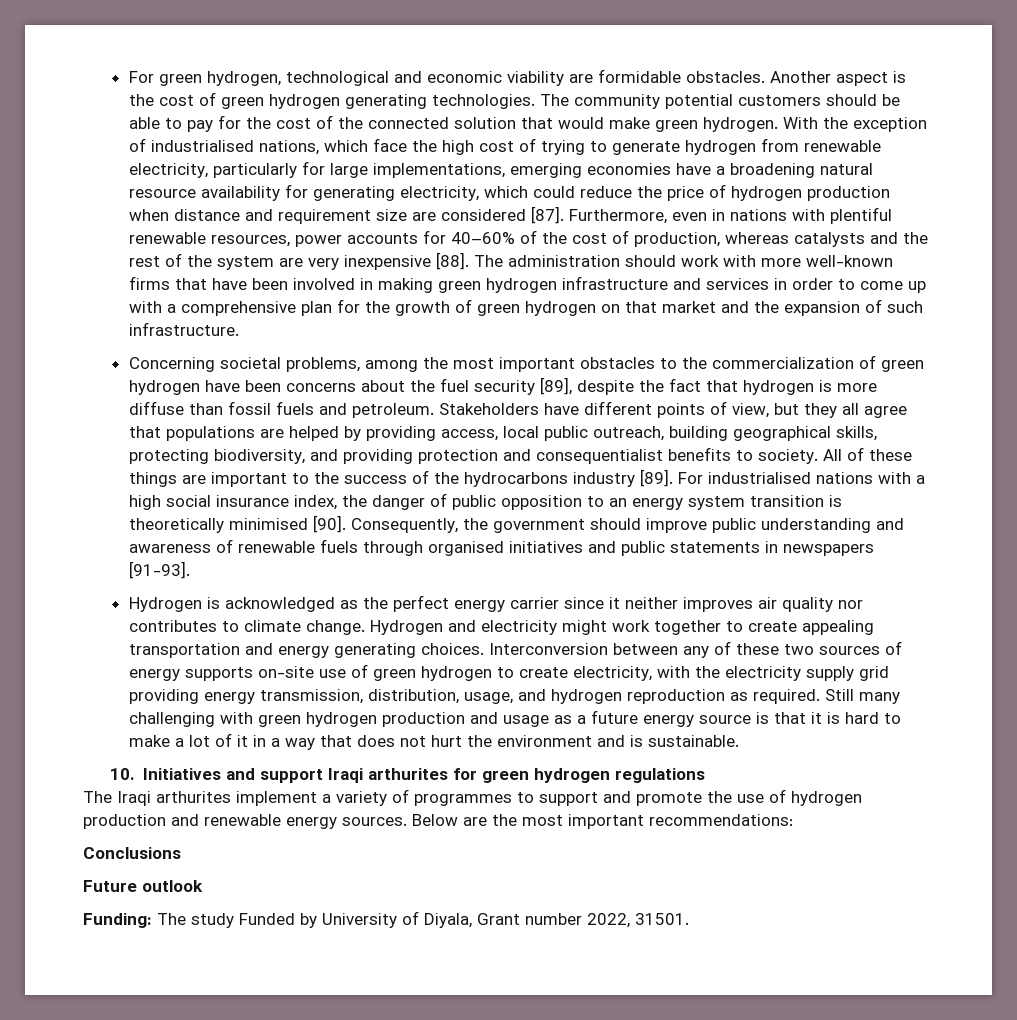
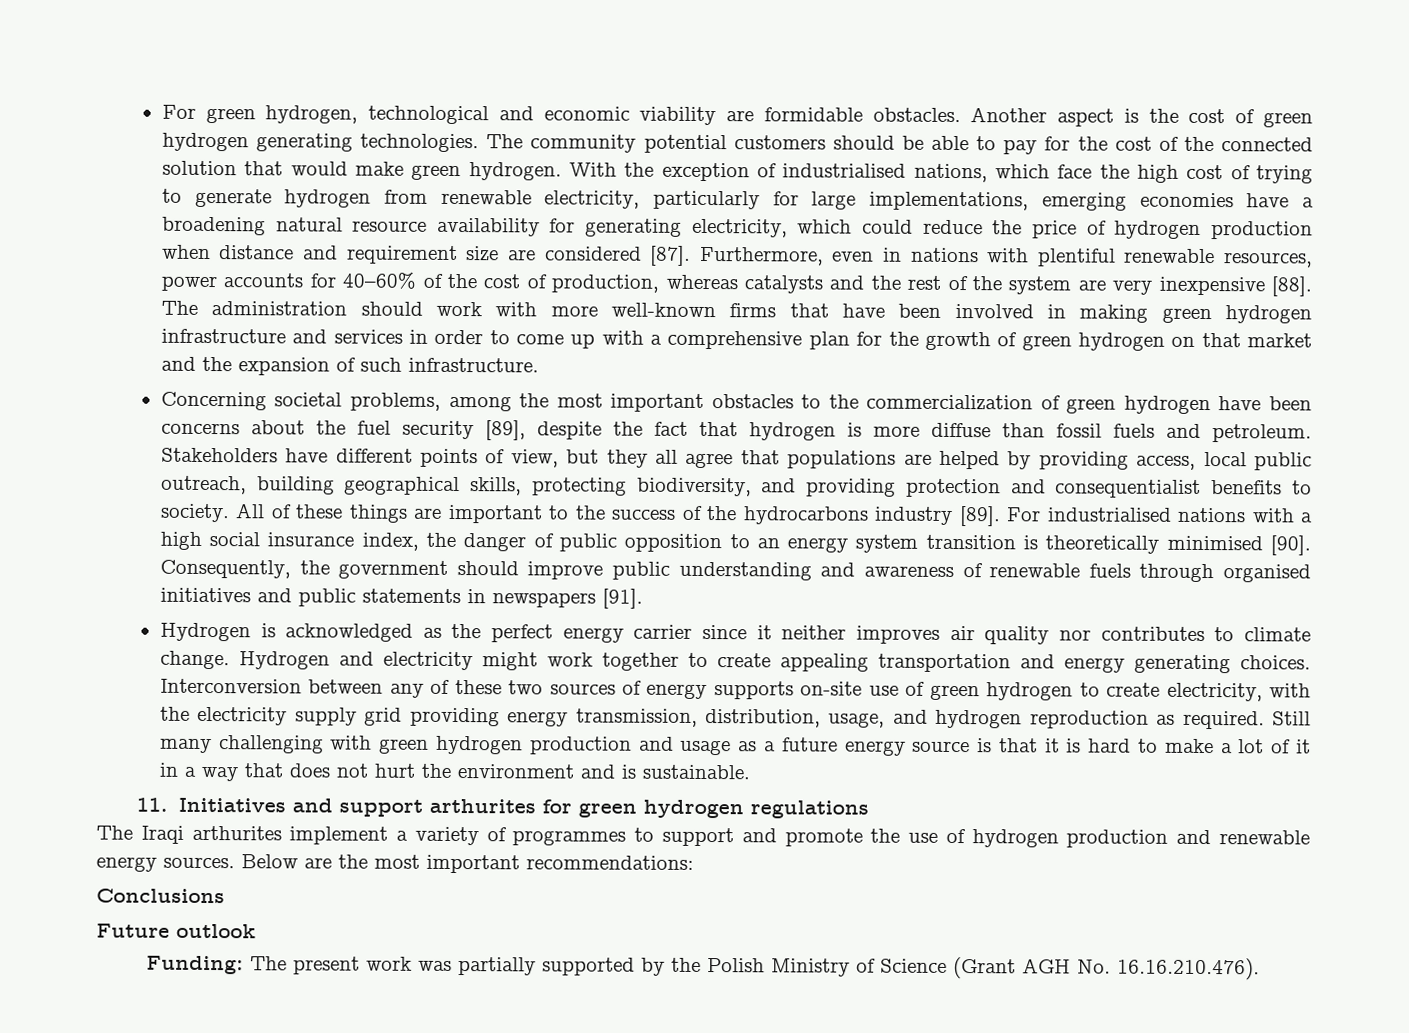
[128,561,190,579] [91-93]. -> [601,588,643,609] [91].
[109,768,135,780] 10. -> [136,797,169,812] 11.
[328,768,364,783] Iraqi -> (423, 808) none
[191,911,689,928] study Funded by University of Diyala, Grant number 2022, 31501. -> [292,956,1260,981] present work was partially supported by the Polish Ministry of Science (Grant AGH No. 16.16.210.476).

